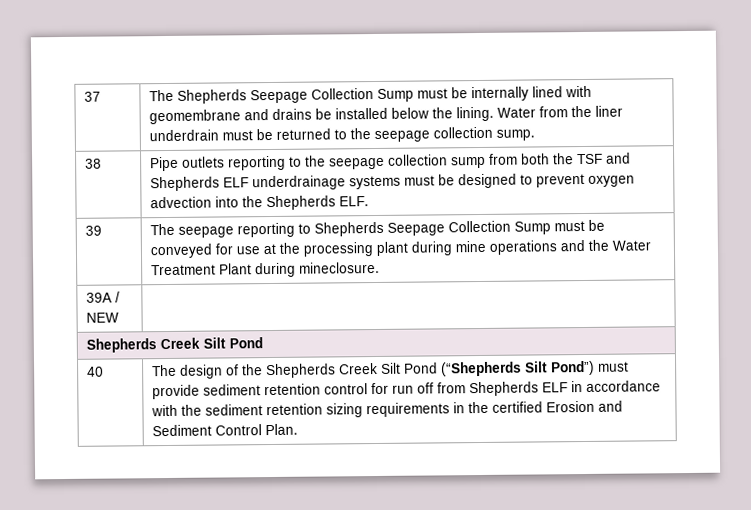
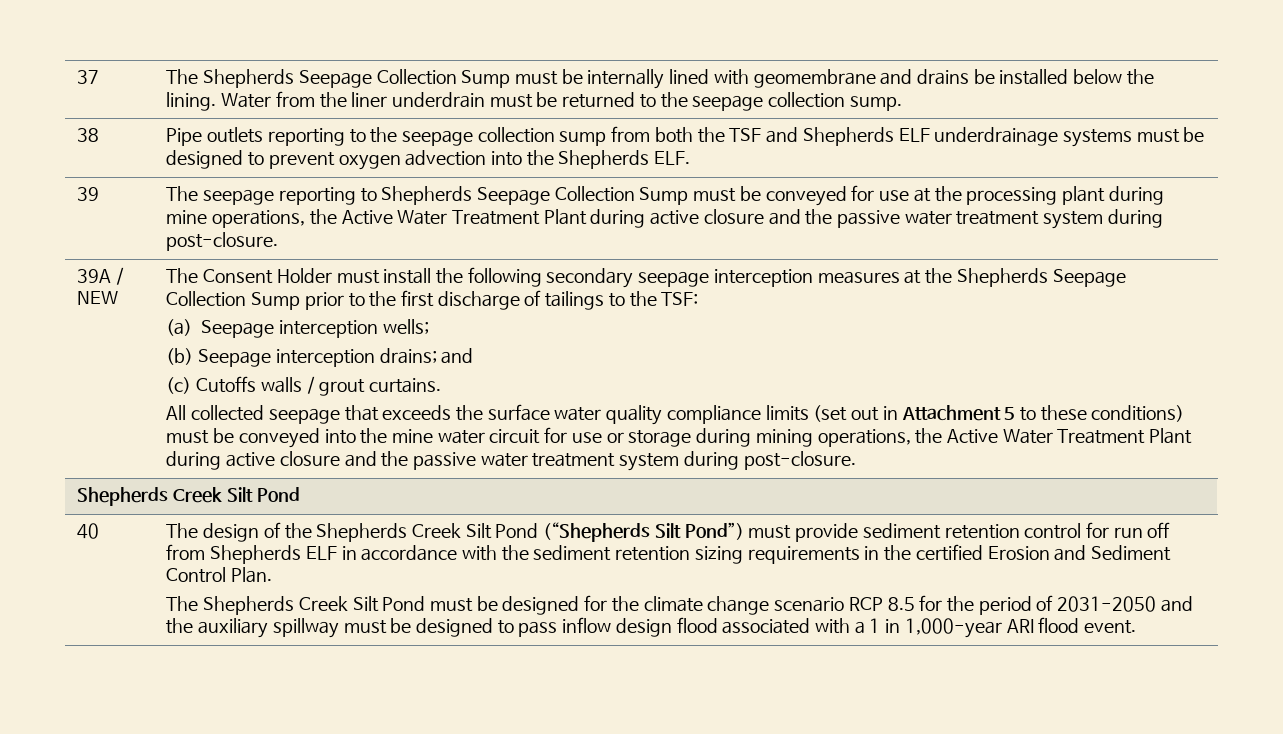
[488,239,651,255] [150,261,380,278] [85,291,120,303] [85,312,119,323] operations and the Water Treatment Plant during mineclosure. // 39A / NEW | -> [212,209,1163,229] [166,232,279,251] [77,267,125,285] [77,291,119,305] [166,267,1126,288] [166,290,699,310] [166,319,429,338] [166,348,474,367] [166,376,441,396] [166,404,1185,425] [166,427,1193,448] [166,451,856,471] operations, the Active Water Treatment Plant during active closure and the passive water treatment system during post-closure. // 39A / NEW | The Consent Holder must install the following secondary seepage interception measures at the Shepherds Seepage Collection Sump prior to the first discharge of tailings to the TSF: // (a) Seepage interception wells; // (b) Seepage interception drains; and // (c) Cutoffs walls / grout curtains. // All collected seepage that exceeds the surface water quality compliance limits (set out in Attachment 5 to these conditions) must be conveyed into the mine water circuit for use or storage during mining operations, the Active Water Treatment Plant during active closure and the passive water treatment system during post-closure.
(298, 429) none -> [166,595,1193,615] [166,617,1137,638] // The Shepherds Creek Silt Pond must be designed for the climate change scenario RCP 8.5 for the period of 2031-2050 and the auxiliary spillway must be designed to pass inflow design flood associated with a 1 in 1,000-year ARI flood event.

